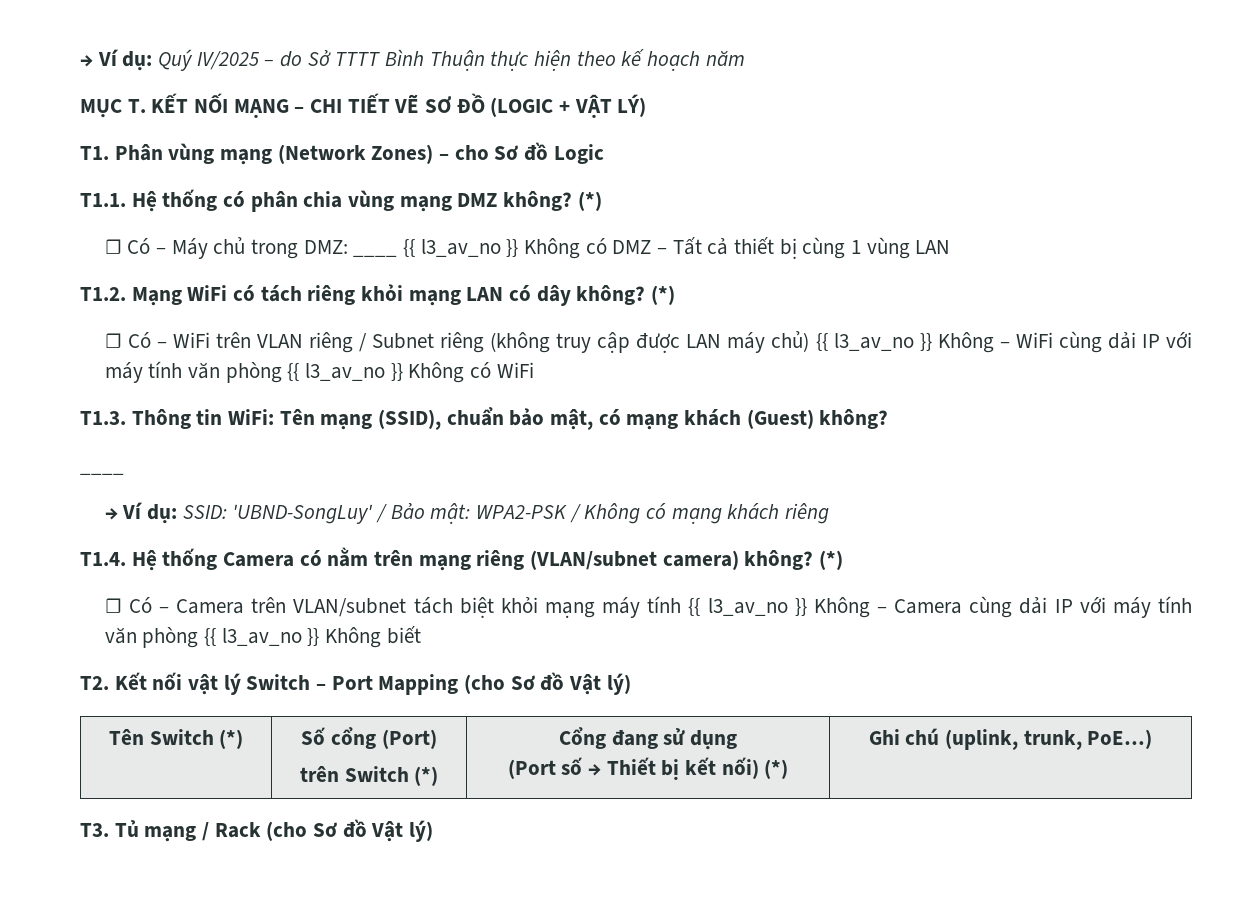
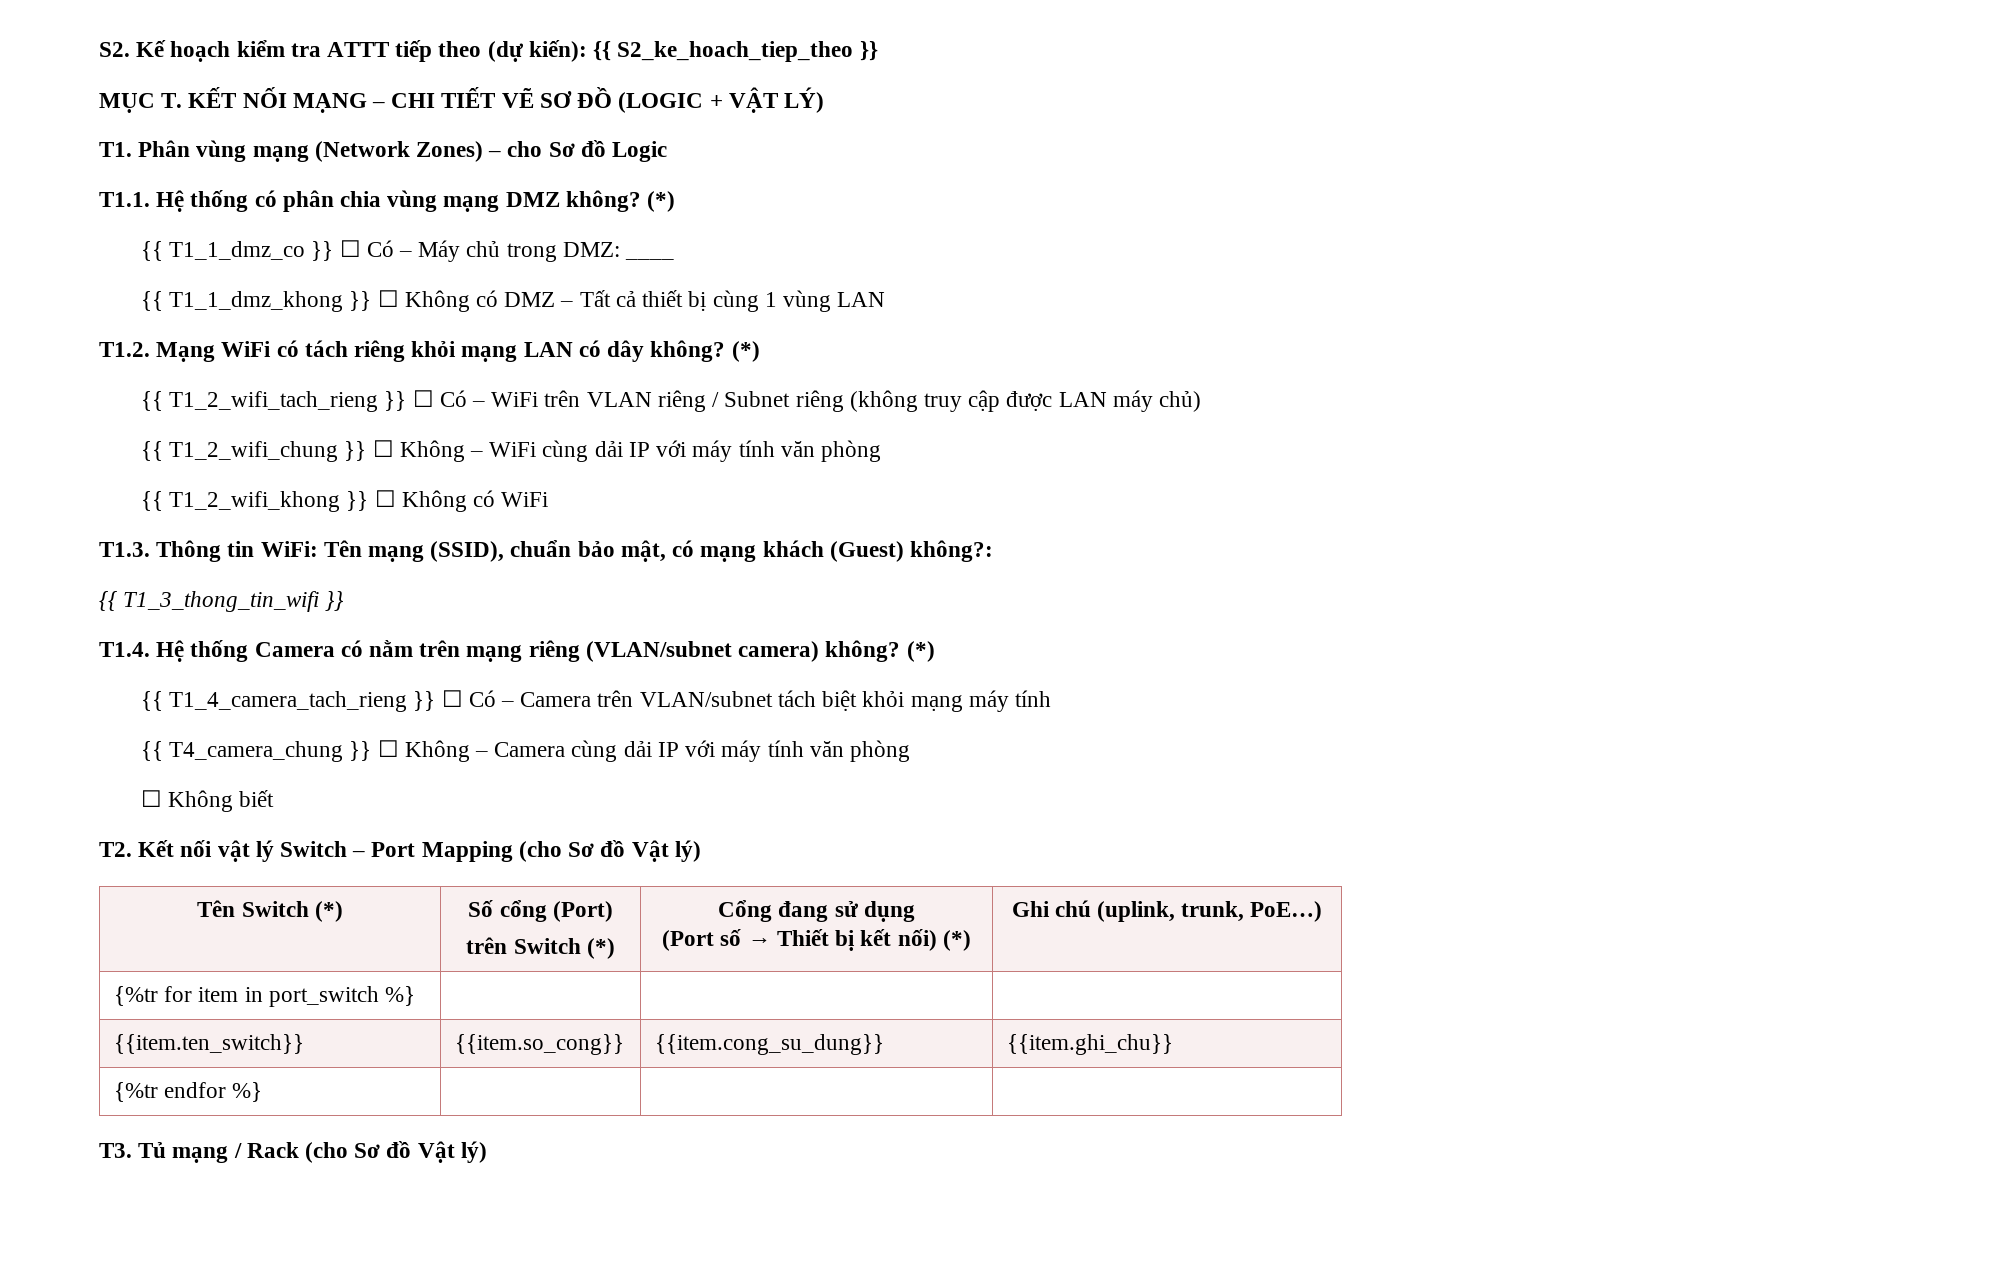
[80,49,745,71] → Ví dụ: Quý IV/2025 – do Sở TTTT Bình Thuận thực hiện theo kế hoạch năm -> [99,40,878,62] S2. Kế hoạch kiểm tra ATTT tiếp theo (dự kiến): {{ S2_ke_hoach_tiep_theo }}
(602, 201) none -> [140,241,334,261] {{ T1_1_dmz_co }}
[402,239,519,257] {{ l3_av_no }} -> [140,290,399,312] // {{ T1_1_dmz_khong }} ☐
(676, 295) none -> [140,391,407,412] {{ T1_2_wifi_tach_rieng }}
[815,333,932,351] {{ l3_av_no }} -> [140,440,394,462] // {{ T1_2_wifi_chung }} ☐
[287,363,403,381] {{ l3_av_no }} -> [140,490,396,512] // {{ T1_2_wifi_khong }} ☐
[819,409,889,429] [80,472,124,475] [104,502,829,524] không? // ____ // → Ví dụ: SSID: 'UBND-SongLuy' / Bảo mật: WPA2-PSK / Không có mạng khách riêng -> [909,540,993,562] [99,591,344,612] không?: // {{ T1_3_thong_tin_wifi }}
(844, 560) none -> [140,691,436,712] {{ T1_4_camera_tach_rieng }}
[688,598,807,616] {{ l3_av_no }} -> [140,740,399,762] // {{ T4_camera_chung }} ☐
[203,628,320,646] {{ l3_av_no }} -> [140,790,162,807] // ☐
(1153, 739) none -> [114,986,416,1007] [114,1034,305,1054] [455,1034,625,1055] [655,1034,885,1055] [1007,1034,1174,1055] [114,1082,263,1102] // {%tr for item in port_switch %} | | | // {{item.ten_switch}} | {{item.so_cong}} | {{item.cong_su_dung}} | {{item.ghi_chu}} // {%tr endfor %} | | |

